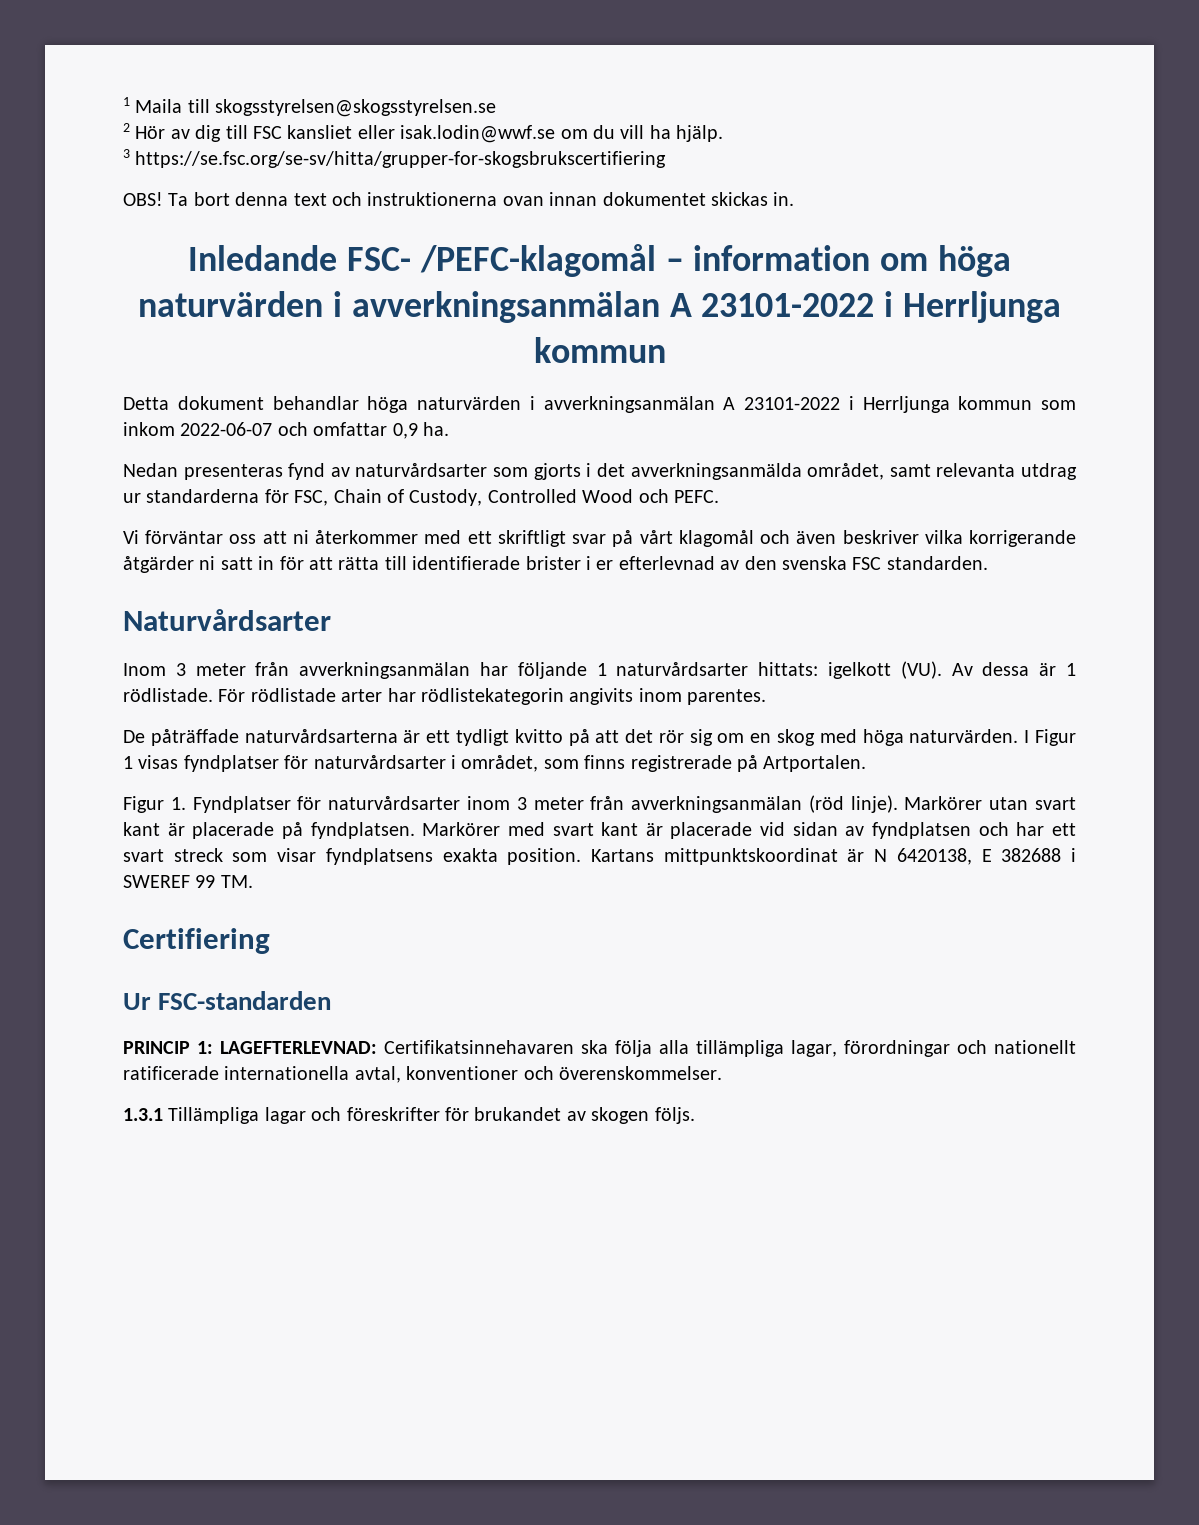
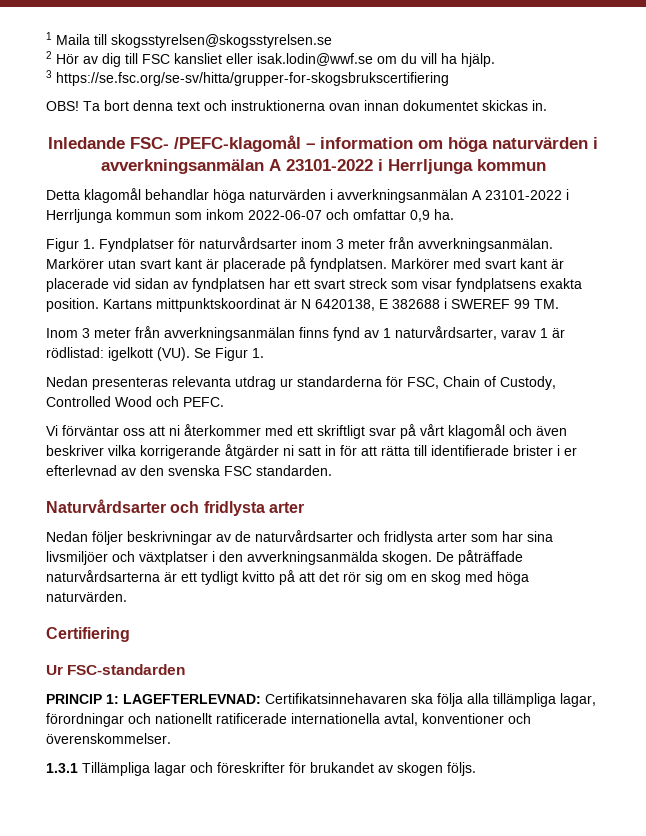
[177,396,264,410] dokument -> [84,188,141,203] klagomål
[123,463,931,480] Nedan presenteras fynd av naturvårdsarter som gjorts i det avverkningsanmälda området, samt -> [46,237,553,252] [46,257,564,272] [46,278,582,292] [46,298,559,312] [46,326,565,341] [46,347,264,361] [46,376,168,390] Figur 1. Fyndplatser för naturvårdsarter inom 3 meter från avverkningsanmälan. Markörer utan svart kant är placerade på fyndplatsen. Markörer med svart kant är placerade vid sidan av fyndplatsen har ett svart streck som visar fyndplatsens exakta position. Kartans mittpunktskoordinat är N 6420138, E 382688 i SWEREF 99 TM. // Inom 3 meter från avverkningsanmälan finns fynd av 1 naturvårdsarter, varav 1 är rödlistad: igelkott (VU). Se Figur 1. // Nedan presenteras
[123,661,1076,679] [123,688,767,705] // Inom 3 meter från avverkningsanmälan har följande 1 naturvårdsarter hittats: igelkott (VU). Av dessa är 1 rödlistade. För rödlistade arter har rödlistekategorin angivits inom parentes. // -> [170,501,304,516] [46,530,553,545] [46,551,432,565] och fridlysta arter // Nedan följer beskrivningar av de naturvårdsarter och fridlysta arter som har sina livsmiljöer och växtplatser i den avverkningsanmälda skogen.
[1024,729,1076,746] [123,755,867,772] [123,795,1076,813] [123,822,1076,839] [123,848,1076,865] [123,875,253,888] I Figur 1 visas fyndplatser för naturvårdsarter i området, som finns registrerade på Artportalen. // Figur 1. Fyndplatser för naturvårdsarter inom 3 meter från avverkningsanmälan (röd linje). Markörer utan svart kant är placerade på fyndplatsen. Markörer med svart kant är placerade vid sidan av fyndplatsen och har ett svart streck som visar fyndplatsens exakta position. Kartans mittpunktskoordinat är N 6420138, E 382688 i SWEREF 99 TM. -> (127, 596) none

